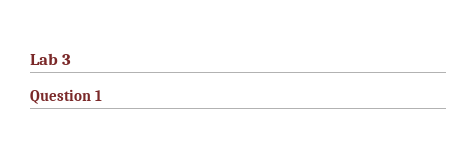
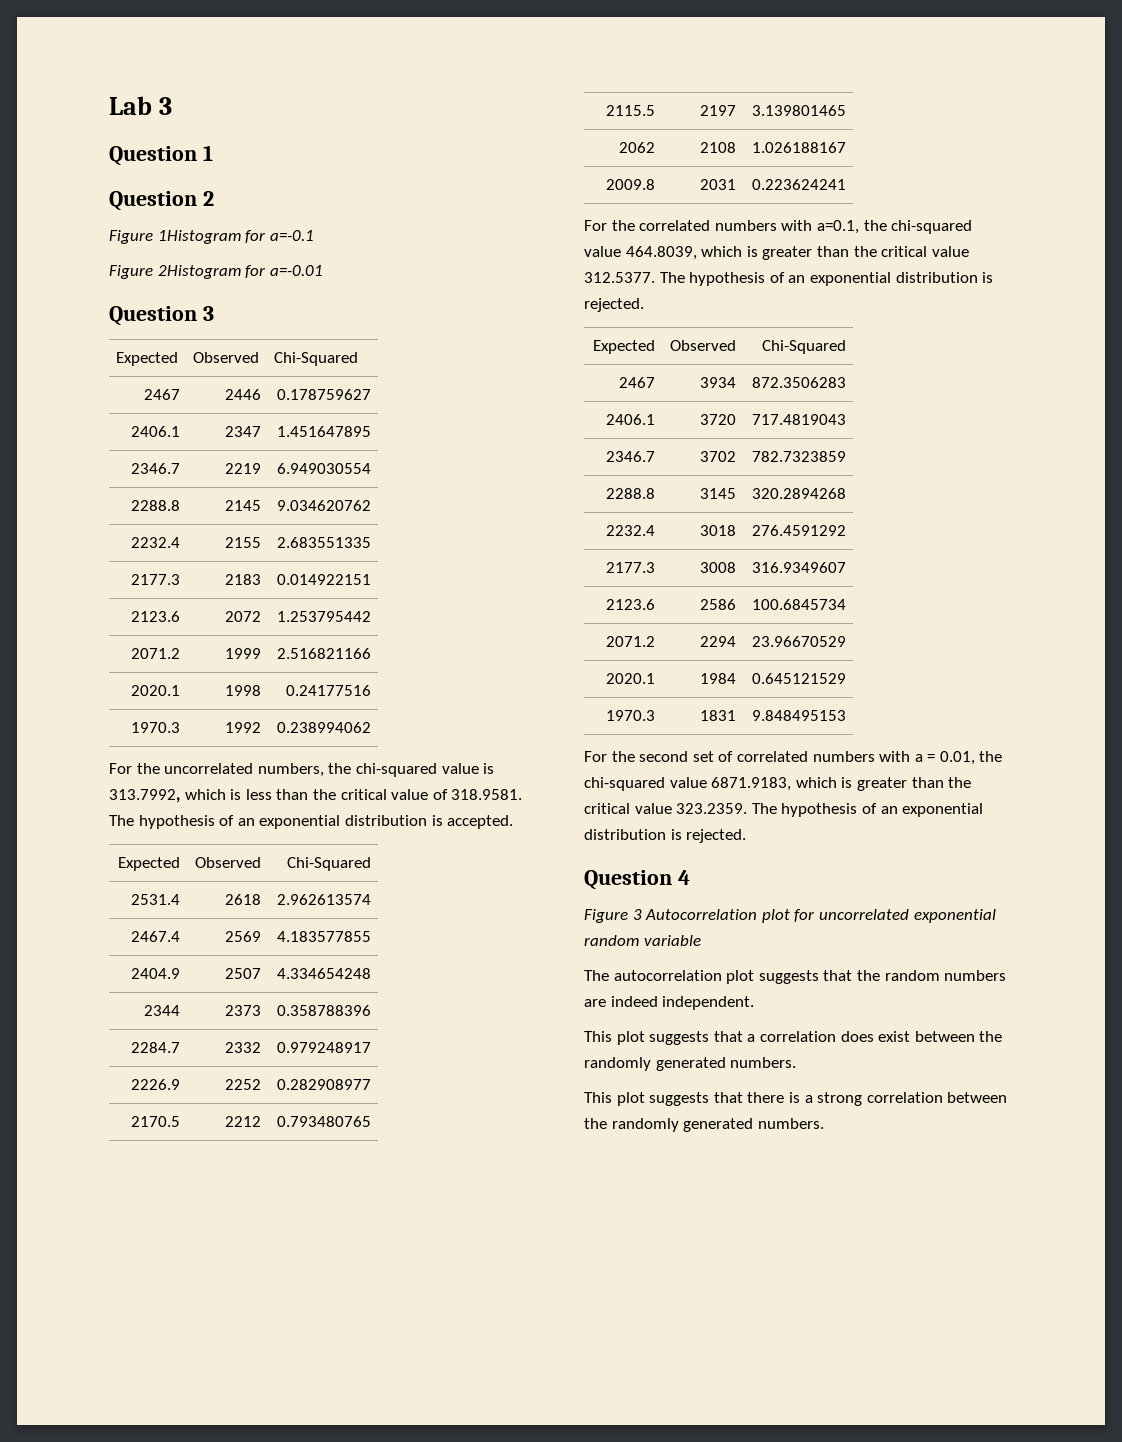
(102, 95) none -> [109,191,214,211] [109,230,314,244] [109,265,323,279] [109,306,214,326] [116,352,179,366] [193,352,260,363] [274,352,359,366] [143,389,180,400] [224,389,261,400] [276,389,371,400] [130,426,180,437] [224,426,261,437] [276,426,371,437] [130,463,180,474] [224,463,261,474] [276,463,371,474] [130,500,180,511] [224,500,261,511] [276,500,371,511] [130,537,180,548] [224,537,261,548] [276,537,371,548] [130,574,180,585] [224,574,261,585] [276,574,371,585] [130,611,180,622] [224,611,261,622] [276,611,371,622] [130,648,180,659] [224,648,261,659] [276,648,371,659] [130,685,180,696] [224,685,261,696] [285,685,371,696] [130,722,180,733] [224,722,261,733] [276,722,371,733] [109,763,495,777] [109,789,523,803] [109,815,514,829] [117,857,180,871] [194,857,261,868] [286,857,371,871] [130,894,180,905] [224,894,261,905] [276,894,371,905] [130,931,180,942] [224,931,261,942] [276,931,371,942] [130,968,180,979] [224,968,261,979] [276,968,371,979] [143,1005,180,1016] [224,1005,261,1016] [276,1005,371,1016] [130,1042,180,1053] [224,1042,261,1053] [276,1042,371,1053] [130,1079,180,1090] [224,1079,261,1090] [276,1079,371,1090] [130,1116,180,1127] [224,1116,261,1127] [276,1116,371,1127] [605,105,655,116] [699,105,736,116] [751,105,846,116] [618,142,655,153] [699,142,736,153] [751,142,846,153] [605,179,655,190] [699,179,736,190] [751,179,846,190] [584,220,973,234] [584,246,969,260] [584,272,994,286] [584,298,644,312] [592,340,655,354] [669,340,736,351] [761,340,846,354] [618,377,655,388] [699,377,736,388] [751,377,846,388] [605,414,655,425] [699,414,736,425] [751,414,846,425] [605,451,655,462] [699,451,736,462] [751,451,846,462] [605,488,655,499] [699,488,736,499] [751,488,846,499] [605,525,655,536] [699,525,736,536] [751,525,846,536] [605,562,655,573] [699,562,736,573] [751,562,846,573] [605,599,655,610] [699,599,736,610] [751,599,846,610] [605,636,655,647] [699,636,736,647] [751,636,846,647] [605,673,655,684] [699,673,736,684] [751,673,846,684] [605,710,655,721] [699,710,736,721] [751,710,846,721] [584,751,1003,765] [584,777,972,791] [584,803,984,817] [584,829,747,843] [584,870,690,890] [584,909,996,923] [584,935,701,946] [584,970,1007,984] [584,996,755,1010] [584,1031,1003,1045] [584,1057,797,1071] [584,1092,1008,1106] [584,1118,824,1132] // Question 2 // Figure 1Histogram for a=-0.1 // Figure 2Histogram for a=-0.01 // Question 3 // Expected | Observed | Chi-Squared // 2467 | 2446 | 0.178759627 // 2406.1 | 2347 | 1.451647895 // 2346.7 | 2219 | 6.949030554 // 2288.8 | 2145 | 9.034620762 // 2232.4 | 2155 | 2.683551335 // 2177.3 | 2183 | 0.014922151 // 2123.6 | 2072 | 1.253795442 // 2071.2 | 1999 | 2.516821166 // 2020.1 | 1998 | 0.24177516 // 1970.3 | 1992 | 0.238994062 // For the uncorrelated numbers, the chi-squared value is 313.7992, which is less than the critical value of 318.9581. The hypothesis of an exponential distribution is accepted. // Expected | Observed | Chi-Squared // 2531.4 | 2618 | 2.962613574 // 2467.4 | 2569 | 4.183577855 // 2404.9 | 2507 | 4.334654248 // 2344 | 2373 | 0.358788396 // 2284.7 | 2332 | 0.979248917 // 2226.9 | 2252 | 0.282908977 // 2170.5 | 2212 | 0.793480765 // 2115.5 | 2197 | 3.139801465 // 2062 | 2108 | 1.026188167 // 2009.8 | 2031 | 0.223624241 // For the correlated numbers with a=0.1, the chi-squared value 464.8039, which is greater than the critical value 312.5377. The hypothesis of an exponential distribution is rejected. // Expected | Observed | Chi-Squared // 2467 | 3934 | 872.3506283 // 2406.1 | 3720 | 717.4819043 // 2346.7 | 3702 | 782.7323859 // 2288.8 | 3145 | 320.2894268 // 2232.4 | 3018 | 276.4591292 // 2177.3 | 3008 | 316.9349607 // 2123.6 | 2586 | 100.6845734 // 2071.2 | 2294 | 23.96670529 // 2020.1 | 1984 | 0.645121529 // 1970.3 | 1831 | 9.848495153 // For the second set of correlated numbers with a = 0.01, the chi-squared value 6871.9183, which is greater than the critical value 323.2359. The hypothesis of an exponential distribution is rejected. // Question 4 // Figure 3 Autocorrelation plot for uncorrelated exponential random variable // The autocorrelation plot suggests that the random numbers are indeed independent. // This plot suggests that a correlation does exist between the randomly generated numbers. // This plot suggests that there is a strong correlation between the randomly generated numbers.

